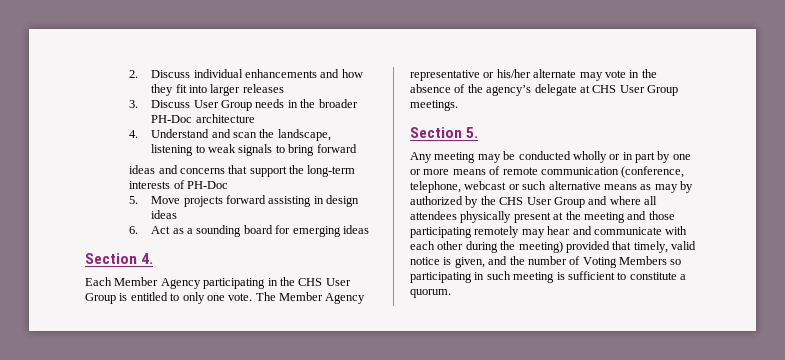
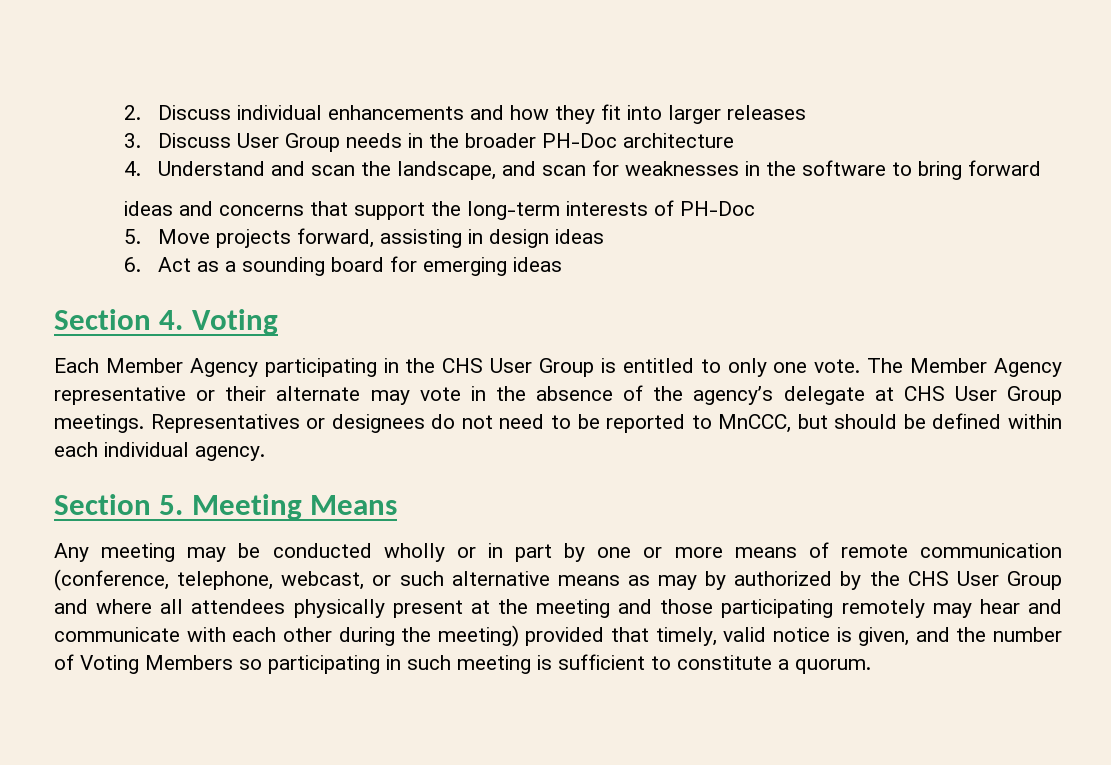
[151,144,273,156] listening to weak signals -> [502,160,887,176] and scan for weaknesses in the software
[226,195,267,204] forward -> [297,228,375,248] forward,
(154, 258) none -> [191,309,278,335] Voting
[496,69,531,78] his/her -> [225,386,267,401] their
(458, 105) none -> [150,413,1062,433] [54,442,265,461] Representatives or designees do not need to be reported to MnCCC, but should be defined within each individual agency.
(479, 132) none -> [191,494,398,520] Meeting Means
[464,181,507,190] webcast -> [281,571,365,590] webcast,

